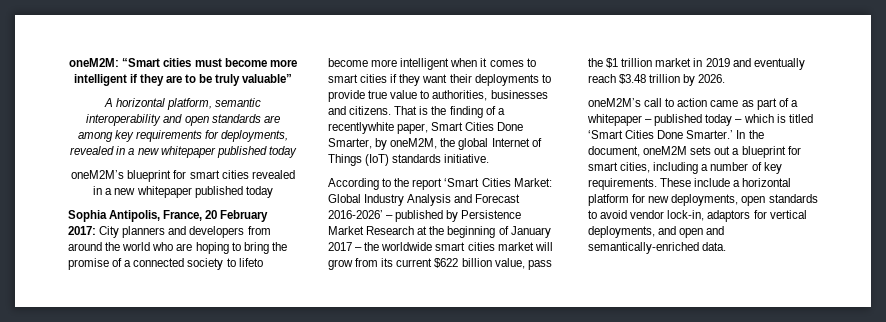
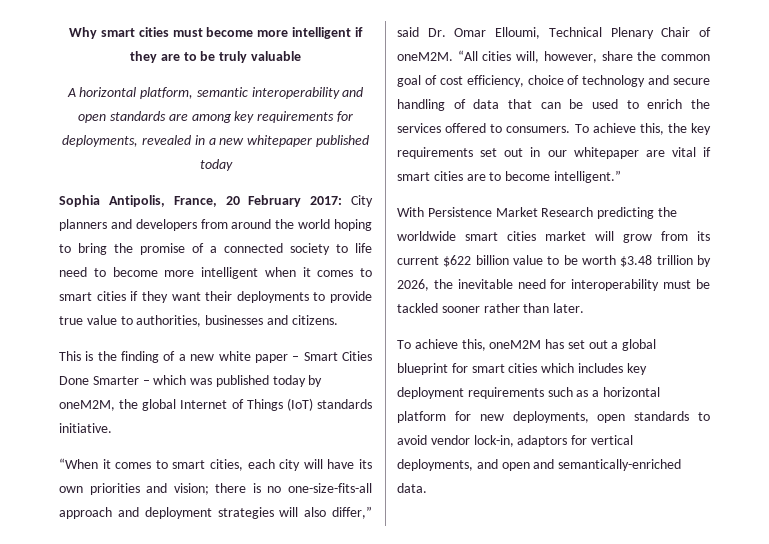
[69,58,161,67] oneM2M: “Smart -> [69,27,136,39] Why smart
[242,74,293,83] valuable” -> [250,51,301,61] valuable
[71,170,295,182] [93,186,273,198] // oneM2M’s blueprint for smart cities revealed in a new whitepaper published today -> (233, 165) none
[152,242,193,251] who are -> (331, 224) none
[238,258,263,267] lifeto -> [355,243,372,253] [59,267,106,277] life need to
[394,106,418,115] That -> [59,351,81,361] // This
[328,122,524,134] [328,138,372,149] recentlywhite paper, Smart Cities Done Smarter, -> [190,351,372,363] [59,375,306,387] new white paper – Smart Cities Done Smarter – which was published today
[328,178,552,190] [328,194,521,206] [328,210,522,222] [328,226,551,238] [328,242,363,251] According to the report ‘Smart Cities Market: Global Industry Analysis and Forecast 2016-2026’ – published by Persistence Market Research at the beginning of January 2017 – -> [59,458,372,471] [59,483,372,495] [59,506,372,519] [397,27,711,39] [397,50,710,63] [397,75,710,87] [397,99,710,111] [397,123,711,135] [397,147,711,159] [397,170,621,183] [397,207,655,219] “When it comes to smart cities, each city will have its own priorities and vision; there is no one-size-fits-all approach and deployment strategies will also differ,” said Dr. Omar Elloumi, Technical Plenary Chair of oneM2M. “All cities will, however, share the common goal of cost efficiency, choice of technology and secure handling of data that can be used to enrich the services offered to consumers. To achieve this, the key requirements set out in our whitepaper are vital if smart cities are to become intelligent.” // With Persistence Market Research predicting
[494,258,552,270] [588,58,805,70] [588,74,726,86] [588,98,798,110] [587,114,813,126] [588,130,764,139] [588,146,712,157] value, pass the $1 trillion market in 2019 and eventually reach $3.48 trillion by 2026. // oneM2M’s call to action came as part of a whitepaper – published today – which is titled ‘Smart Cities Done Smarter.’ In the document, oneM2M sets -> [513,255,711,267] [397,279,710,291] [397,303,585,313] [397,339,585,351] value to be worth $3.48 trillion by 2026, the inevitable need for interoperability must be tackled sooner rather than later. // To achieve this, oneM2M has set
[741,146,801,158] [588,162,782,174] [588,178,731,190] blueprint for smart cities, including a number of key requirements. These include -> [622,339,657,351] [397,363,647,375] [397,387,589,399] global blueprint for smart cities which includes key deployment requirements such as

